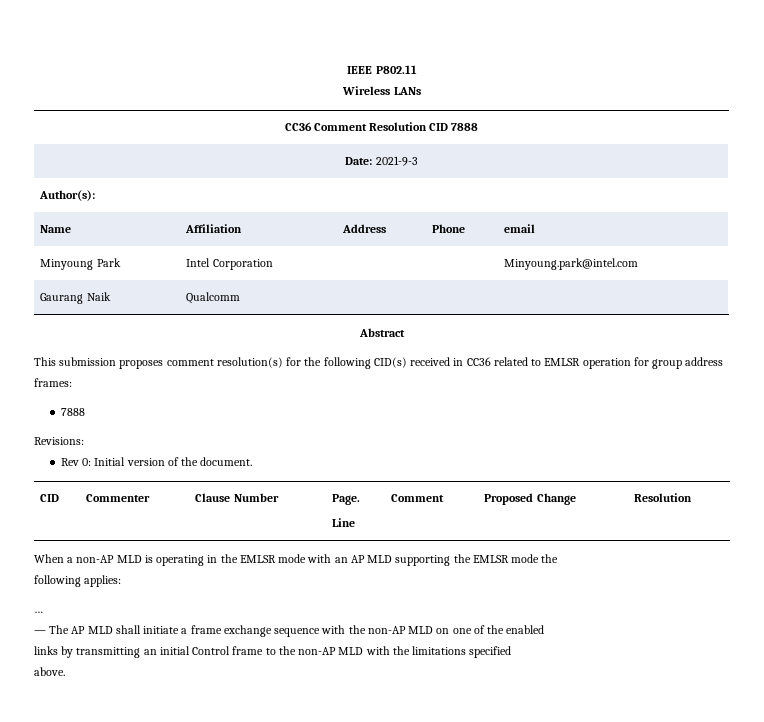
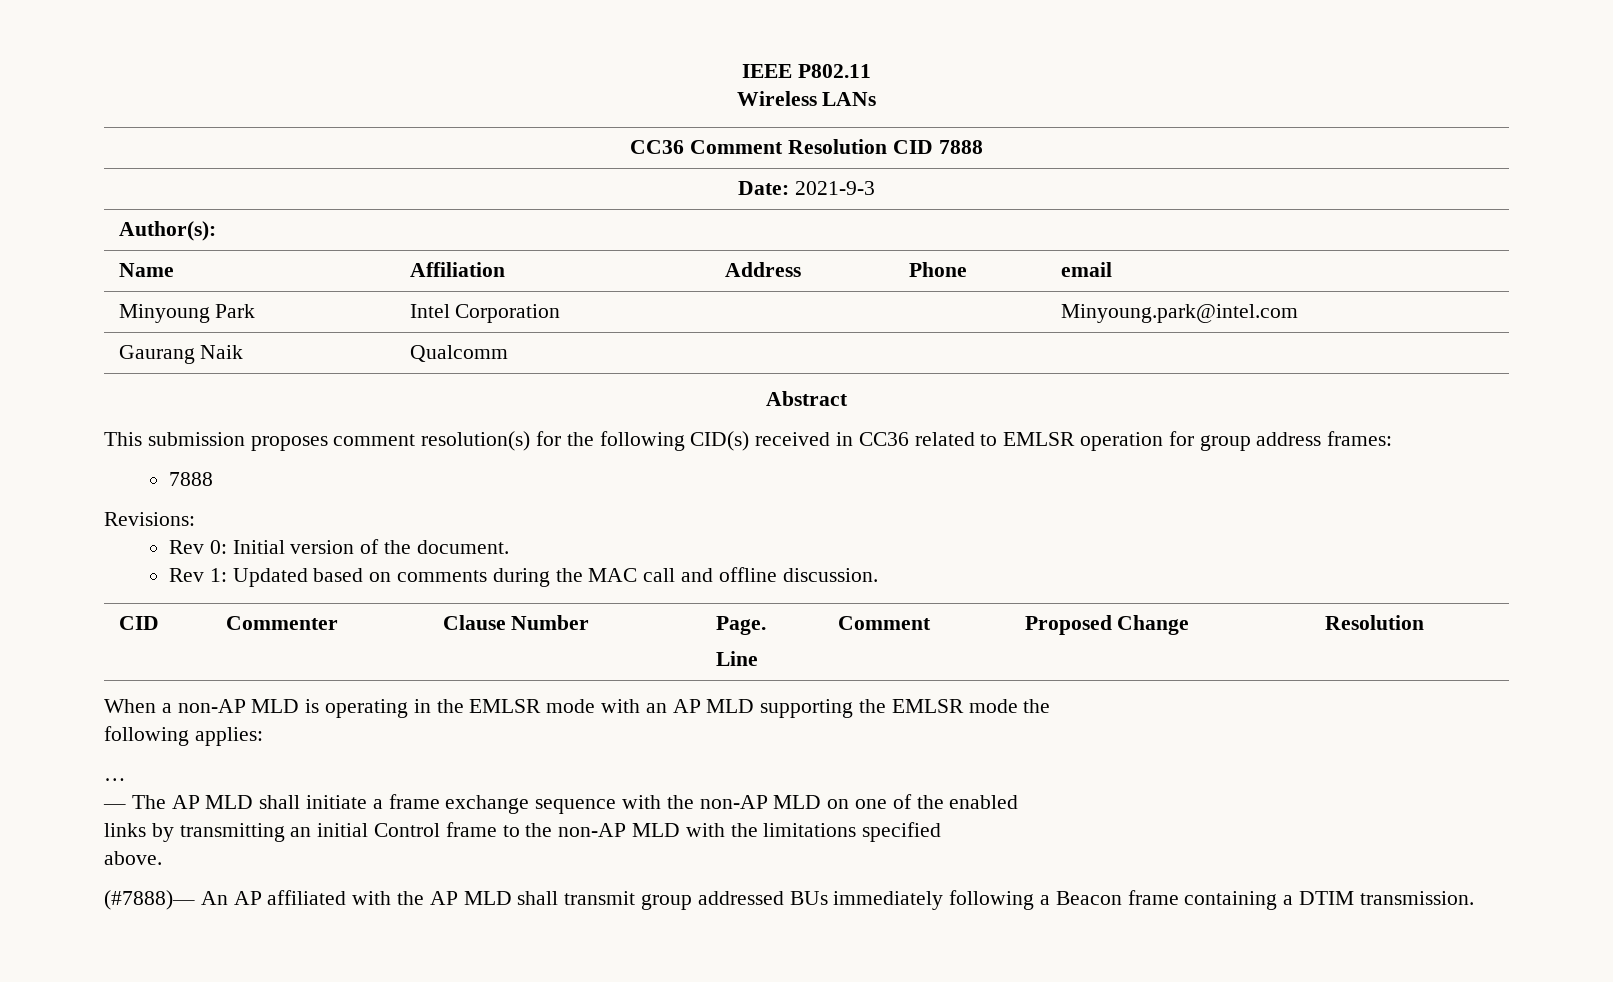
(253, 461) none -> [168,567,878,587] // Rev 1: Updated based on comments during the MAC call and offline discussion.
(65, 671) none -> [104,890,1474,910] // (#7888)— An AP affiliated with the AP MLD shall transmit group addressed BUs immediately following a Beacon frame containing a DTIM transmission.

